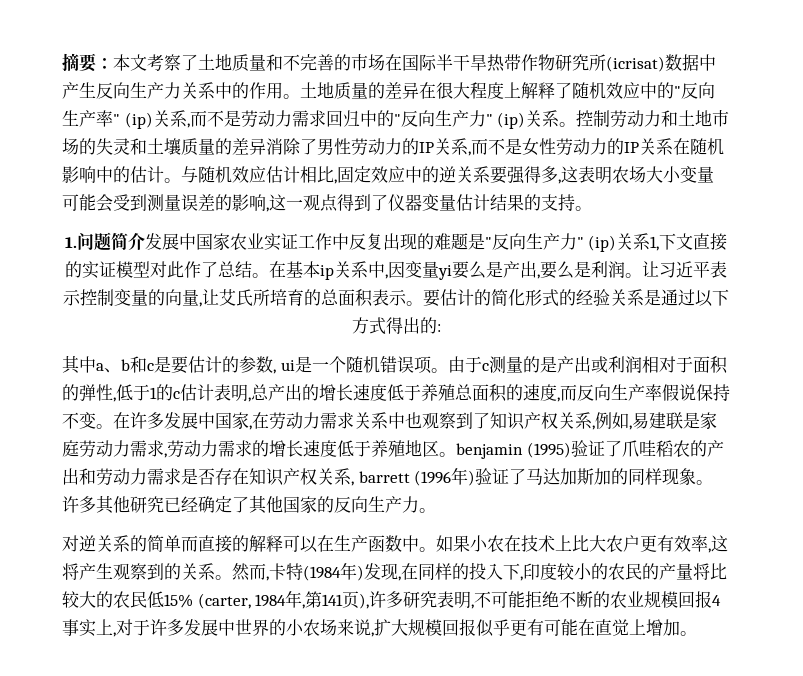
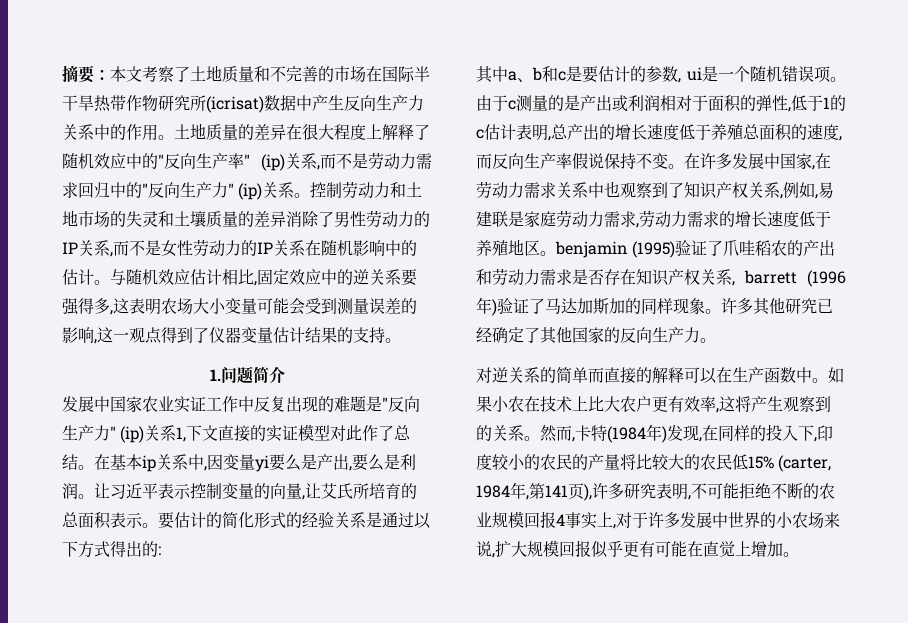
(145, 241) none -> (285, 375) //

